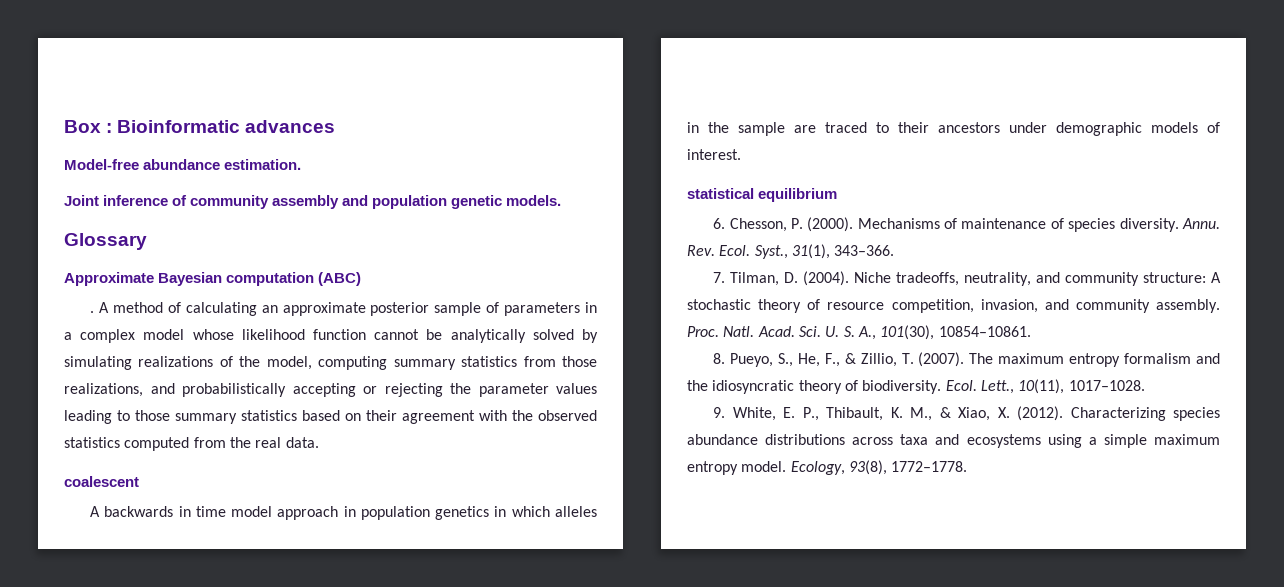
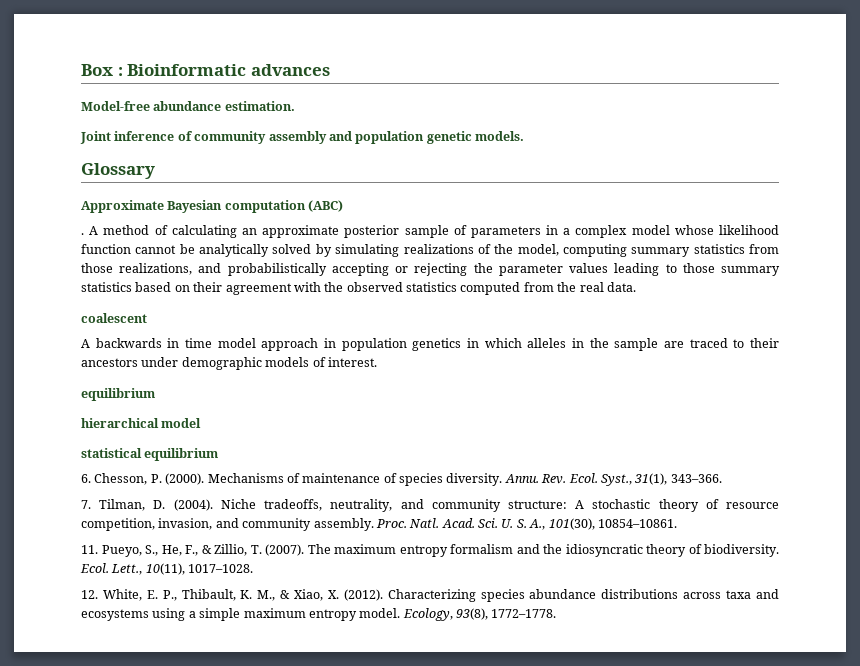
(741, 154) none -> [81,388,155,401] [81,418,202,428] // equilibrium // hierarchical model
[713,353,726,364] 8. -> [81,545,98,554] 11.
[713,407,726,418] 9. -> [81,590,98,599] 12.

